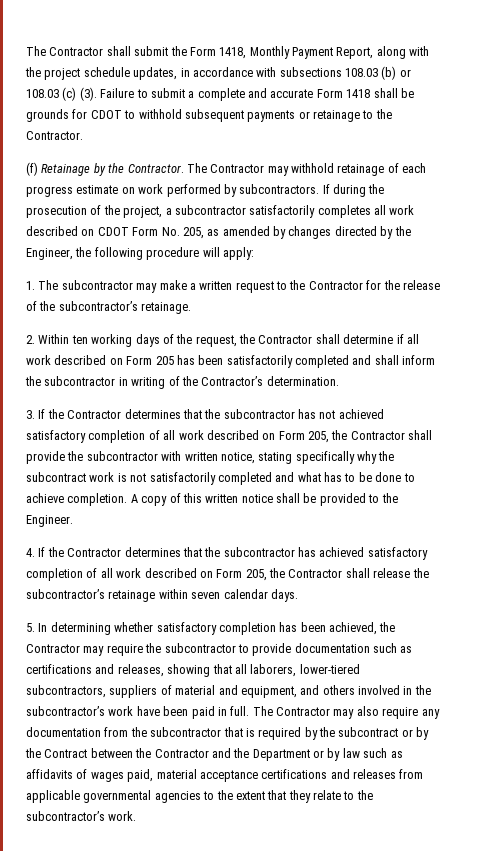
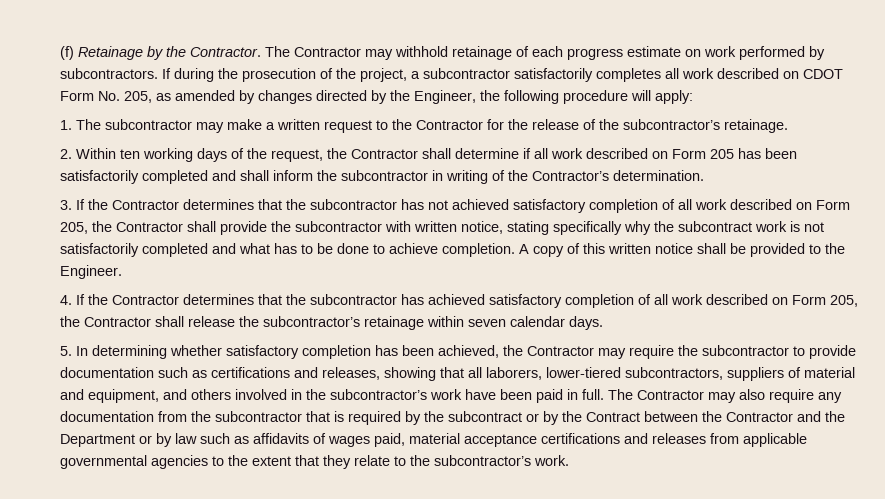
[26,46,430,59] [25,66,411,80] [26,87,414,101] [26,109,392,122] [26,131,83,140] The Contractor shall submit the Form 1418, Monthly Payment Report, along with the project schedule updates, in accordance with subsections 108.03 (b) or 108.03 (c) (3). Failure to submit a complete and accurate Form 1418 shall be grounds for CDOT to withhold subsequent payments or retainage to the Contractor. // -> (60, 53) none

